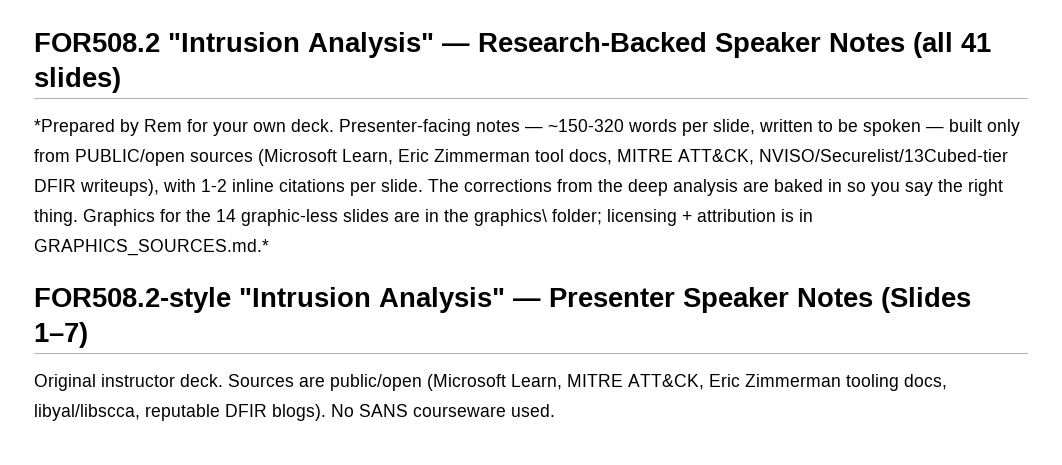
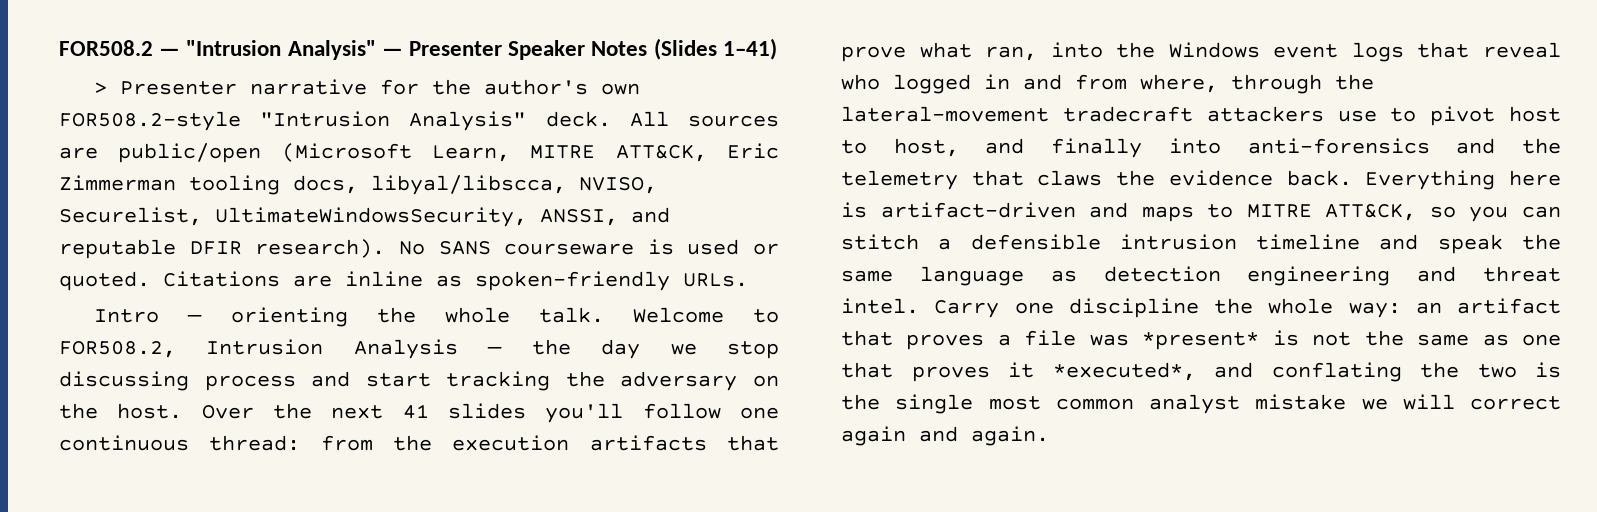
[168,32,991,58] [34,67,121,93] [34,119,1020,136] [34,149,1008,166] [34,179,1003,196] [34,209,813,226] [34,239,269,256] [34,287,231,313] "Intrusion Analysis" — Research-Backed Speaker Notes (all 41 slides) // *Prepared by Rem for your own deck. Presenter-facing notes — ~150-320 words per slide, written to be spoken — built only from PUBLIC/open sources (Microsoft Learn, Eric Zimmerman tool docs, MITRE ATT&CK, NVISO/Securelist/13Cubed-tier DFIR writeups), with 1-2 inline citations per slide. The corrections from the deep analysis are baked in so you say the right thing. Graphics for the 14 graphic-less slides are in the graphics\ folder; licensing + attribution is in GRAPHICS_SOURCES.md.* // FOR508.2-style -> [159,48,181,56] —
[34,322,88,348] [34,374,294,391] 1–7) // Original instructor deck. Sources -> [722,38,777,60] [94,79,641,95] [59,111,779,131] 1–41) // > Presenter narrative for the author's own FOR508.2-style "Intrusion Analysis" deck. All sources
(140, 412) none -> [579,177,657,194] [59,207,670,227] NVISO, Securelist, UltimateWindowsSecurity, ANSSI, and
[272,404,326,421] blogs). -> [255,239,386,258] research).
[511,404,555,417] used. -> [647,239,779,255] [59,271,748,291] [94,307,779,327] [59,339,780,359] [59,371,779,391] [59,403,779,423] [59,435,779,451] [841,42,1561,62] [841,74,1374,94] [841,106,1561,126] [841,138,1561,158] [841,170,1561,190] [841,202,1561,222] [841,234,1561,254] [841,266,1561,286] [841,298,1561,318] [841,330,1561,350] [841,362,1561,382] [841,394,1561,414] [841,426,1049,446] is used or quoted. Citations are inline as spoken-friendly URLs. // Intro — orienting the whole talk. Welcome to FOR508.2, Intrusion Analysis — the day we stop discussing process and start tracking the adversary on the host. Over the next 41 slides you'll follow one continuous thread: from the execution artifacts that prove what ran, into the Windows event logs that reveal who logged in and from where, through the lateral-movement tradecraft attackers use to pivot host to host, and finally into anti-forensics and the telemetry that claws the evidence back. Everything here is artifact-driven and maps to MITRE ATT&CK, so you can stitch a defensible intrusion timeline and speak the same language as detection engineering and threat intel. Carry one discipline the whole way: an artifact that proves a file was *present* is not the same as one that proves it *executed*, and conflating the two is the single most common analyst mistake we will correct again and again.

